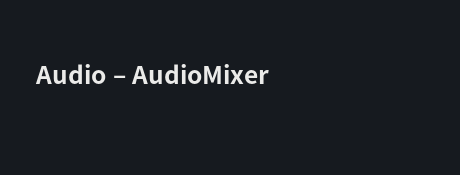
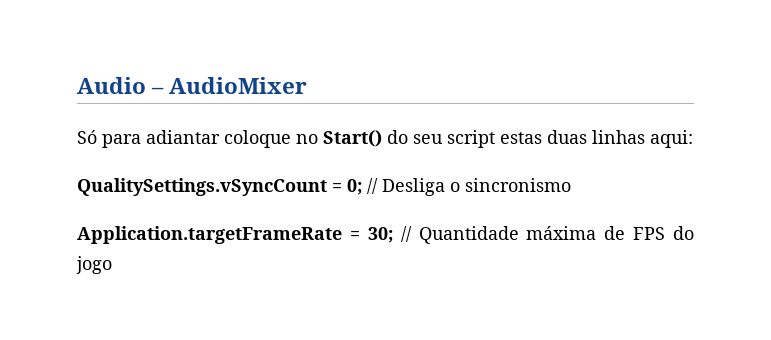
(270, 74) none -> [77,130,693,148] [77,178,571,196] [77,226,694,244] [76,256,112,274] // Só para adiantar coloque no Start() do seu script estas duas linhas aqui: // QualitySettings.vSyncCount = 0; // Desliga o sincronismo // Application.targetFrameRate = 30; // Quantidade máxima de FPS do jogo

